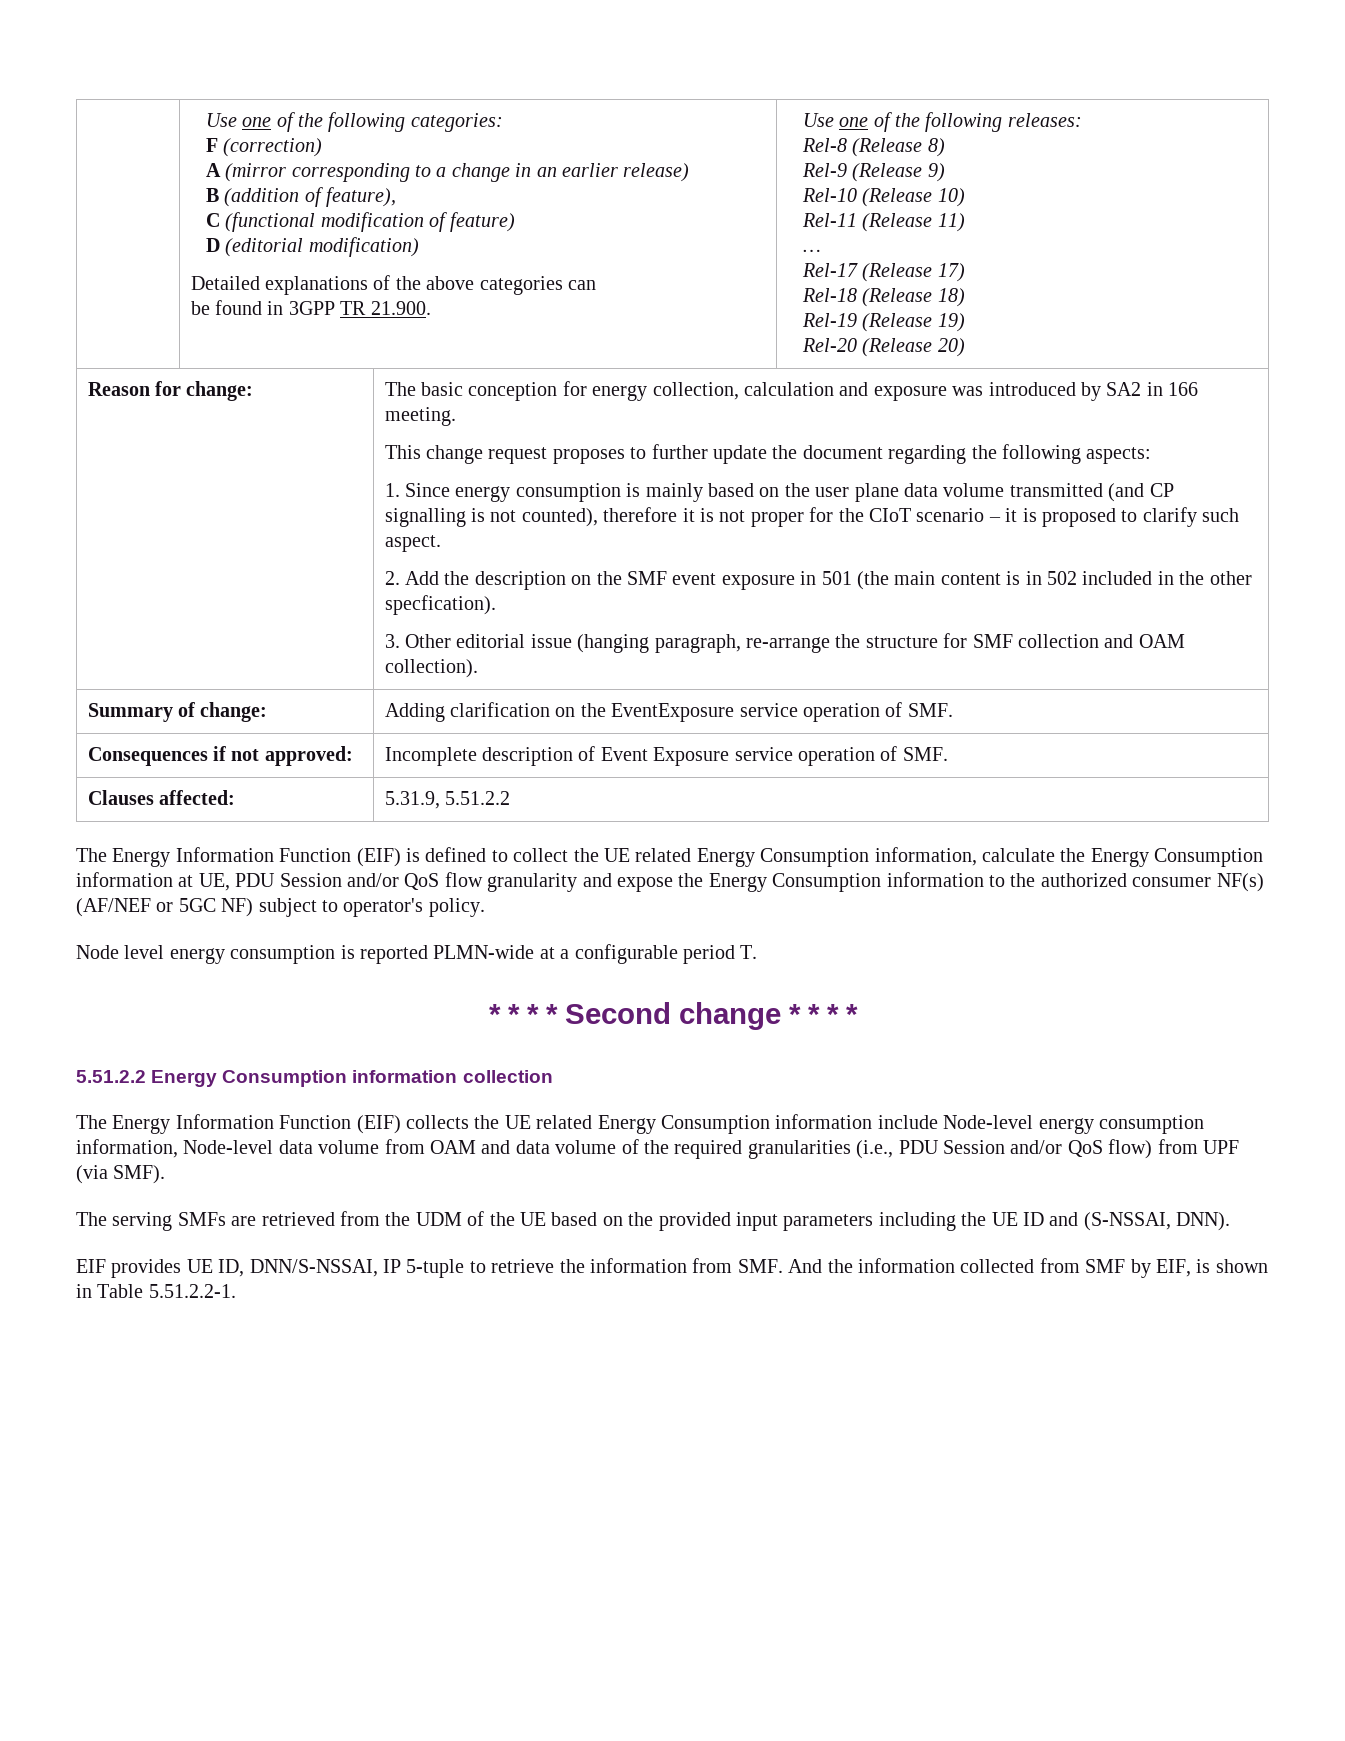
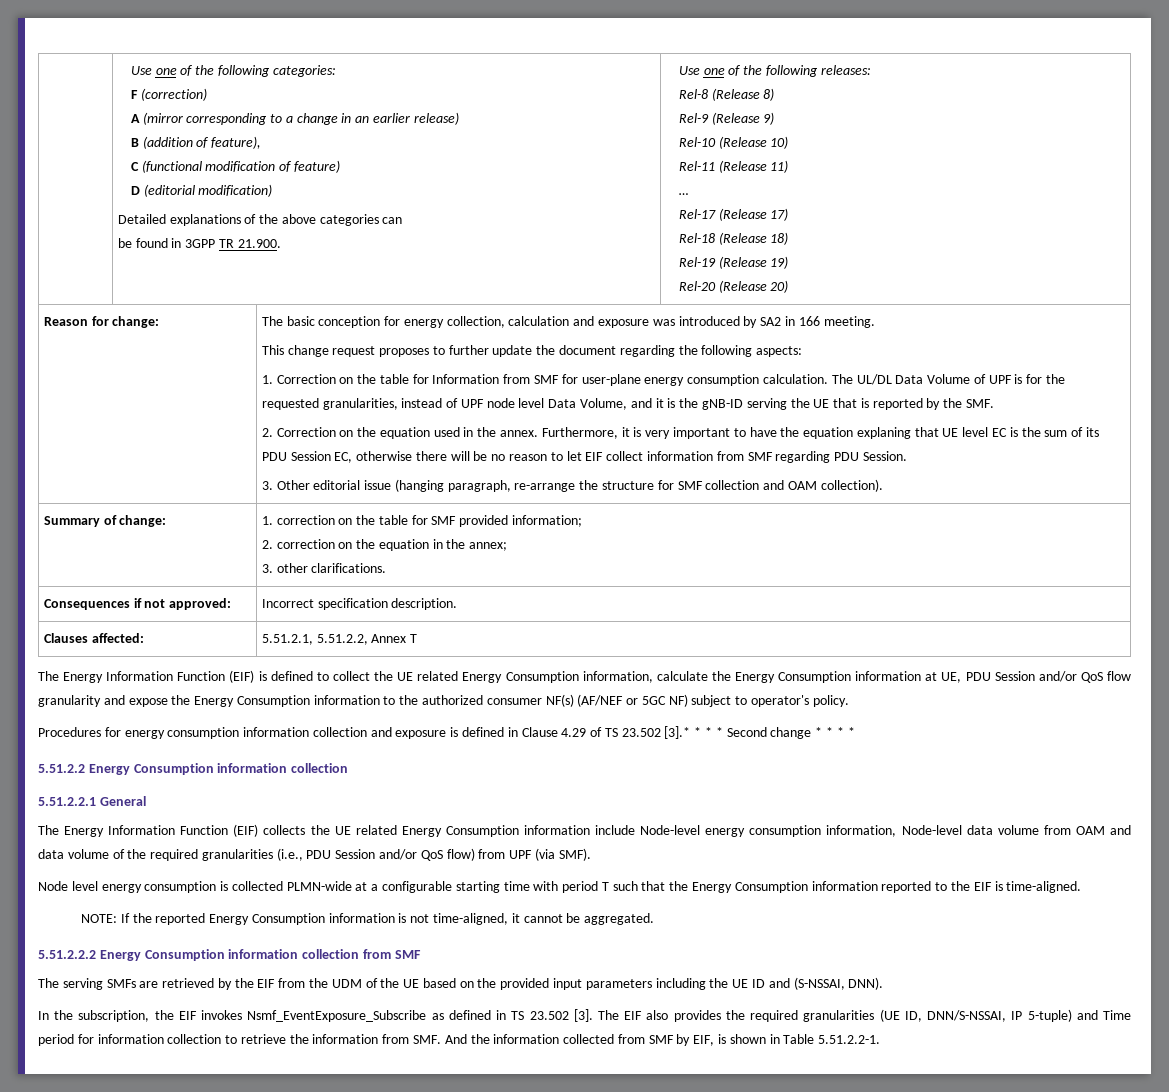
[405,483,1174,502] [384,507,1240,527] [384,535,441,552] [384,571,1252,590] [384,595,496,615] Since energy consumption is mainly based on the user plane data volume transmitted (and CP signalling is not counted), therefore it is not proper for the CIoT scenario – it is proposed to clarify such aspect. // 2. Add the description on the SMF event exposure in 501 (the main content is in 502 included in the other specfication). -> [276,374,1065,386] [261,398,994,410] [261,427,1099,439] [261,451,907,463] Correction on the table for Information from SMF for user-plane energy consumption calculation. The UL/DL Data Volume of UPF is for the requested granularities, instead of UPF node level Data Volume, and it is the gNB-ID serving the UE that is reported by the SMF. // 2. Correction on the equation used in the annex. Furthermore, it is very important to have the equation explaning that UE level EC is the sum of its PDU Session EC, otherwise there will be no reason to let EIF collect information from SMF regarding PDU Session.
[384,702,953,722] [87,746,353,766] [384,746,948,766] [87,790,236,805] [384,791,511,809] Adding clarification on the EventExposure service operation of SMF. // Consequences if not approved: | Incomplete description of Event Exposure service operation of SMF. // Clauses affected: | 5.31.9, 5.51.2.2 -> [261,515,583,527] [261,539,508,551] [261,563,387,573] [43,598,232,610] [261,598,458,610] [43,633,144,643] [261,634,418,645] 1. correction on the table for SMF provided information; // 2. correction on the equation in the annex; // 3. other clarifications. // Consequences if not approved: | Incorrect specification description. // Clauses affected: | 5.51.2.1, 5.51.2.2, Annex T
[76,944,758,964] [488,1004,501,1024] Node level energy consumption is reported PLMN-wide at a configurable period T. // * -> [38,726,691,739] Procedures for energy consumption information collection and exposure is defined in Clause 4.29 of TS 23.502 [3].*
(553, 1076) none -> [38,796,146,806] // 5.51.2.2.1 General
(166, 1174) none -> [38,881,1082,893] [81,913,655,925] [38,949,421,961] // Node level energy consumption is collected PLMN-wide at a configurable starting time with period T such that the Energy Consumption information reported to the EIF is time-aligned. // NOTE: If the reported Energy Consumption information is not time-aligned, it cannot be aggregated. // 5.51.2.2.2 Energy Consumption information collection from SMF
(335, 1219) none -> [217,978,276,990] by the EIF
[76,1259,465,1278] EIF provides UE ID, DNN/S-NSSAI, IP 5-tuple -> [38,1009,1132,1022] [38,1034,222,1046] In the subscription, the EIF invokes Nsmf_EventExposure_Subscribe as defined in TS 23.502 [3]. The EIF also provides the required granularities (UE ID, DNN/S-NSSAI, IP 5-tuple) and Time period for information collection

